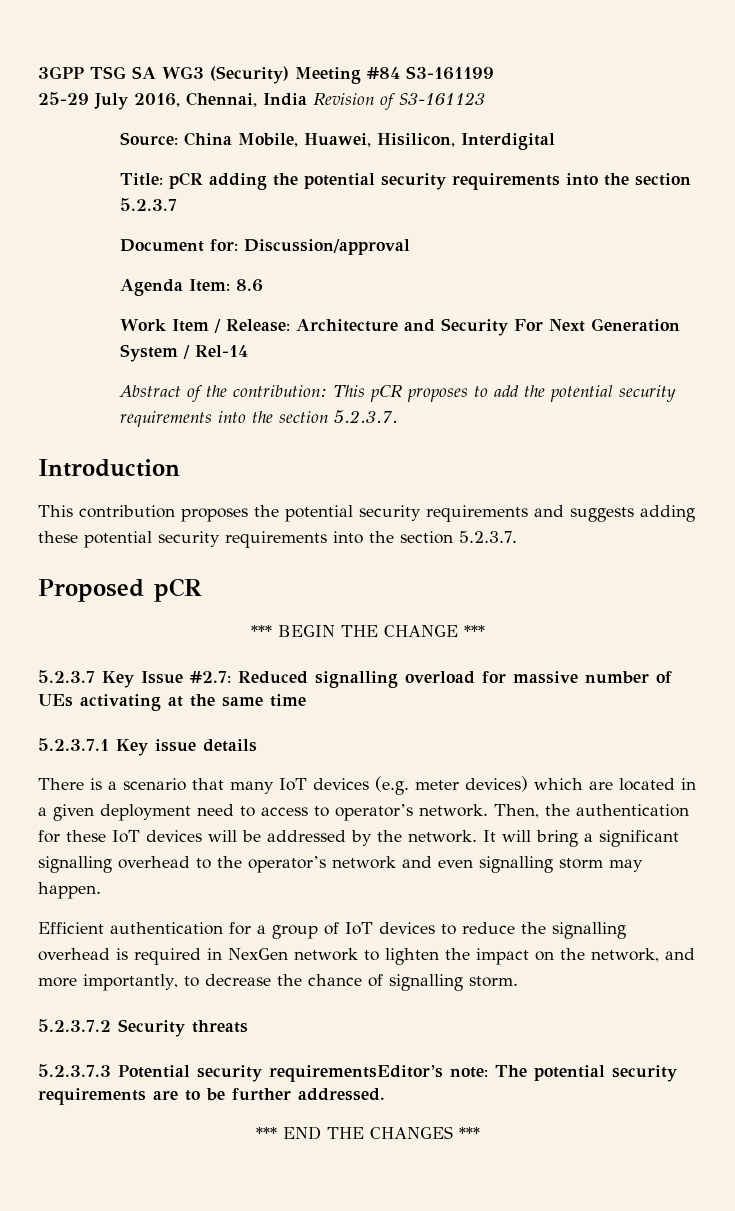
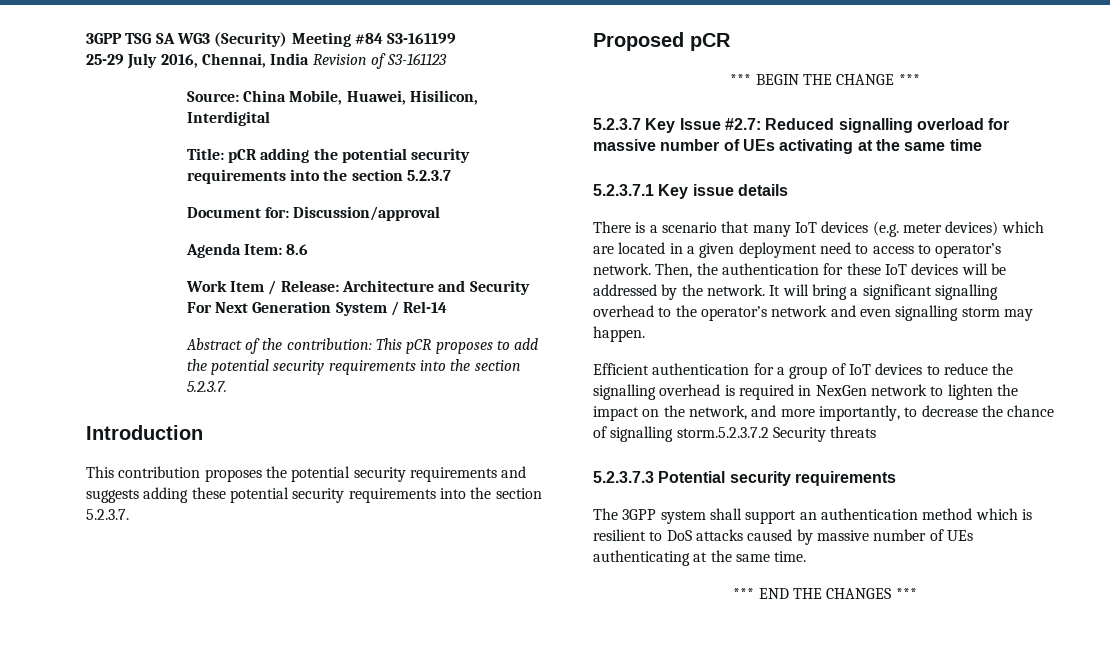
[468,976,518,987] [38,1019,111,1032] storm. // 5.2.3.7.2 -> [676,427,769,438] storm.5.2.3.7.2
[269,1065,677,1082] [38,1088,385,1105] requirementsEditor’s note: The potential security requirements are to be further addressed. -> [794,471,896,486] [593,508,1032,524] [593,529,973,545] [593,550,807,566] requirements // The 3GPP system shall support an authentication method which is resilient to DoS attacks caused by massive number of UEs authenticating at the same time.

